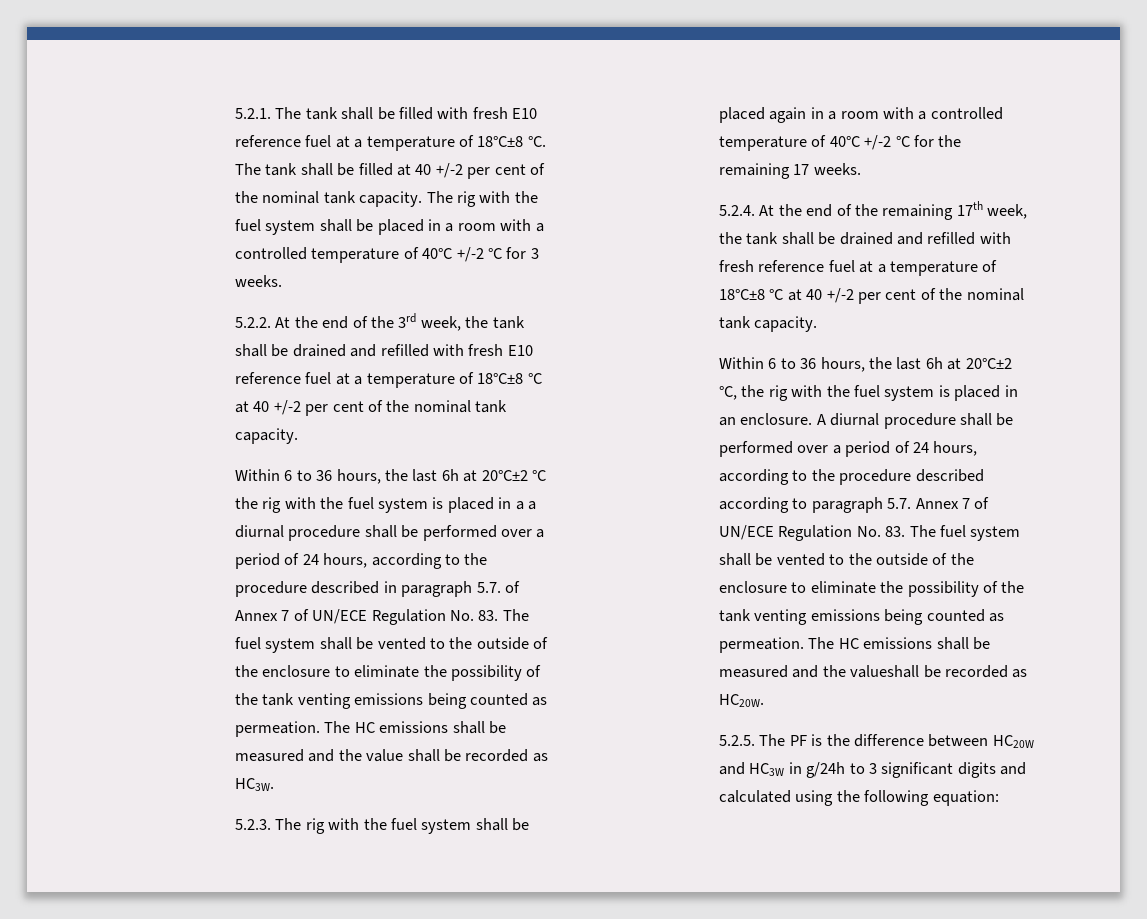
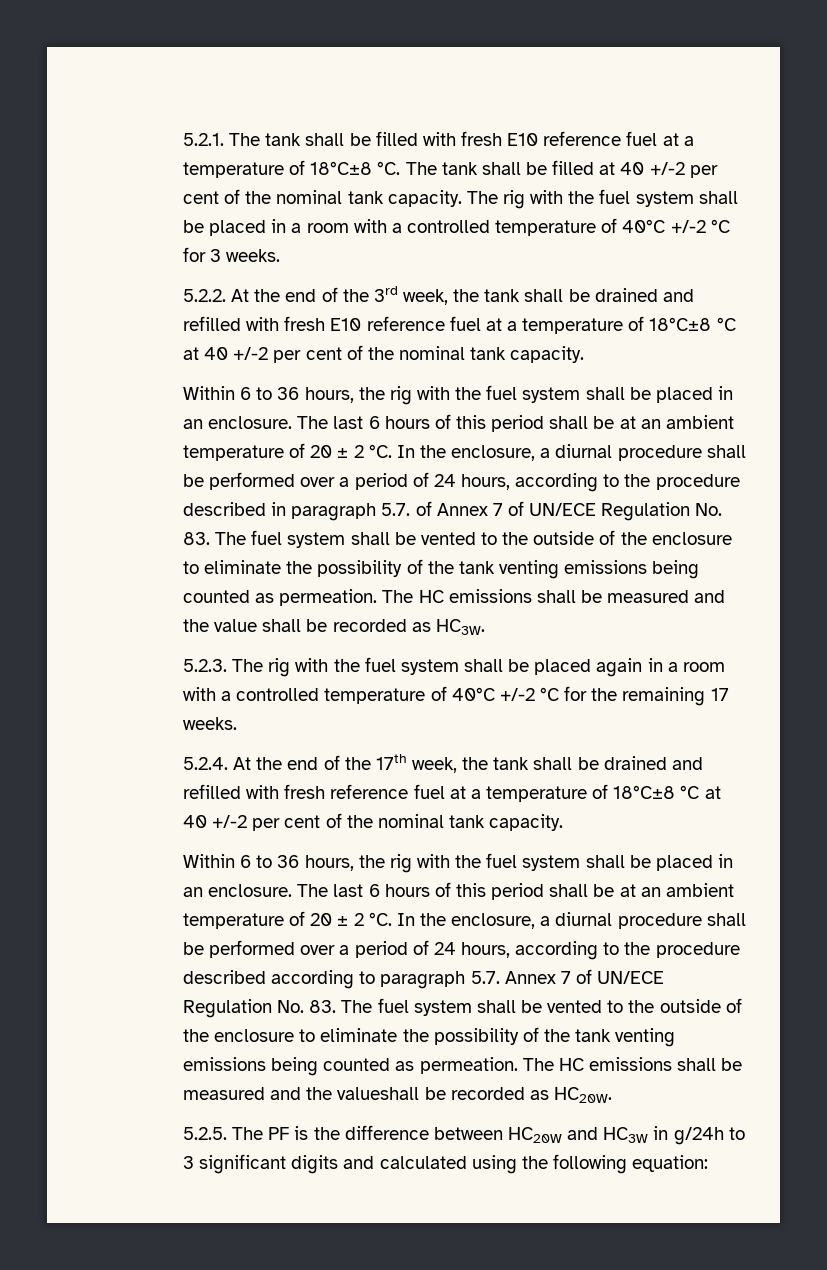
[412,469,547,482] [234,497,524,513] last 6h at 20°C±2 °C the rig with the fuel system is placed in a -> [389,385,733,405] [183,414,734,432] [183,443,536,461] rig with the fuel system shall be placed in an enclosure. The last 6 hours of this period shall be at an ambient temperature of 20 ± 2 °C. In the enclosure,
[882,204,954,220] remaining -> (371, 763) none
[896,357,1012,370] [718,385,1018,401] [718,413,826,426] last 6h at 20°C±2 °C, the rig with the fuel system is placed in an enclosure. A -> [389,853,733,873] [183,882,734,900] [183,911,551,929] rig with the fuel system shall be placed in an enclosure. The last 6 hours of this period shall be at an ambient temperature of 20 ± 2 °C. In the enclosure, a

